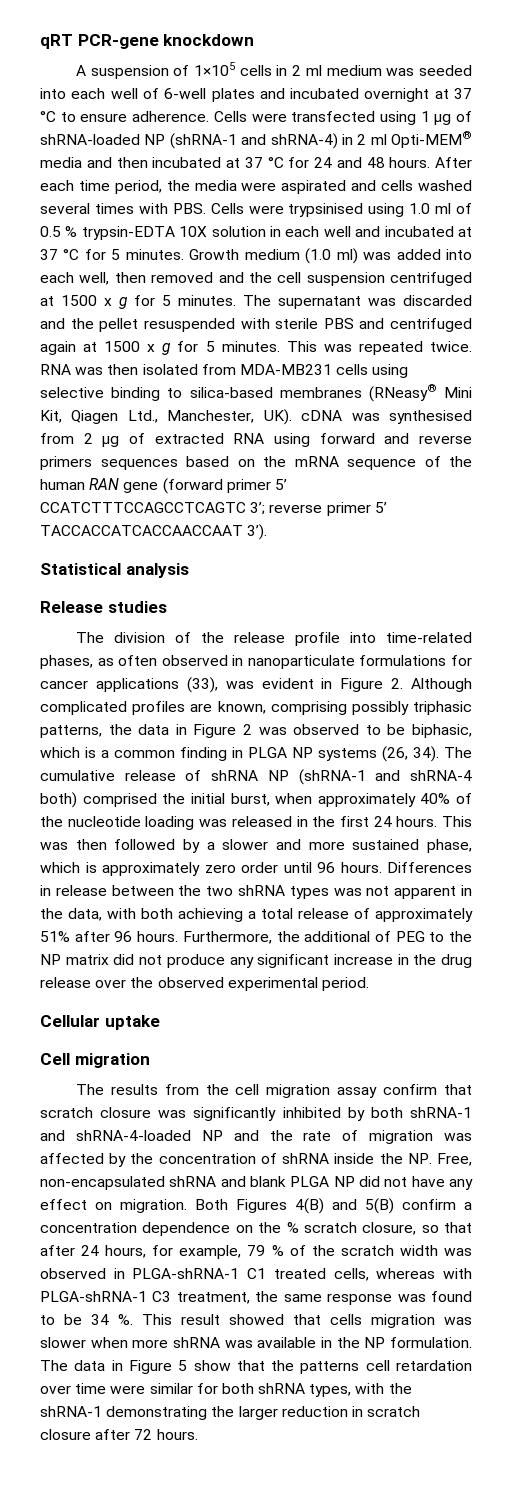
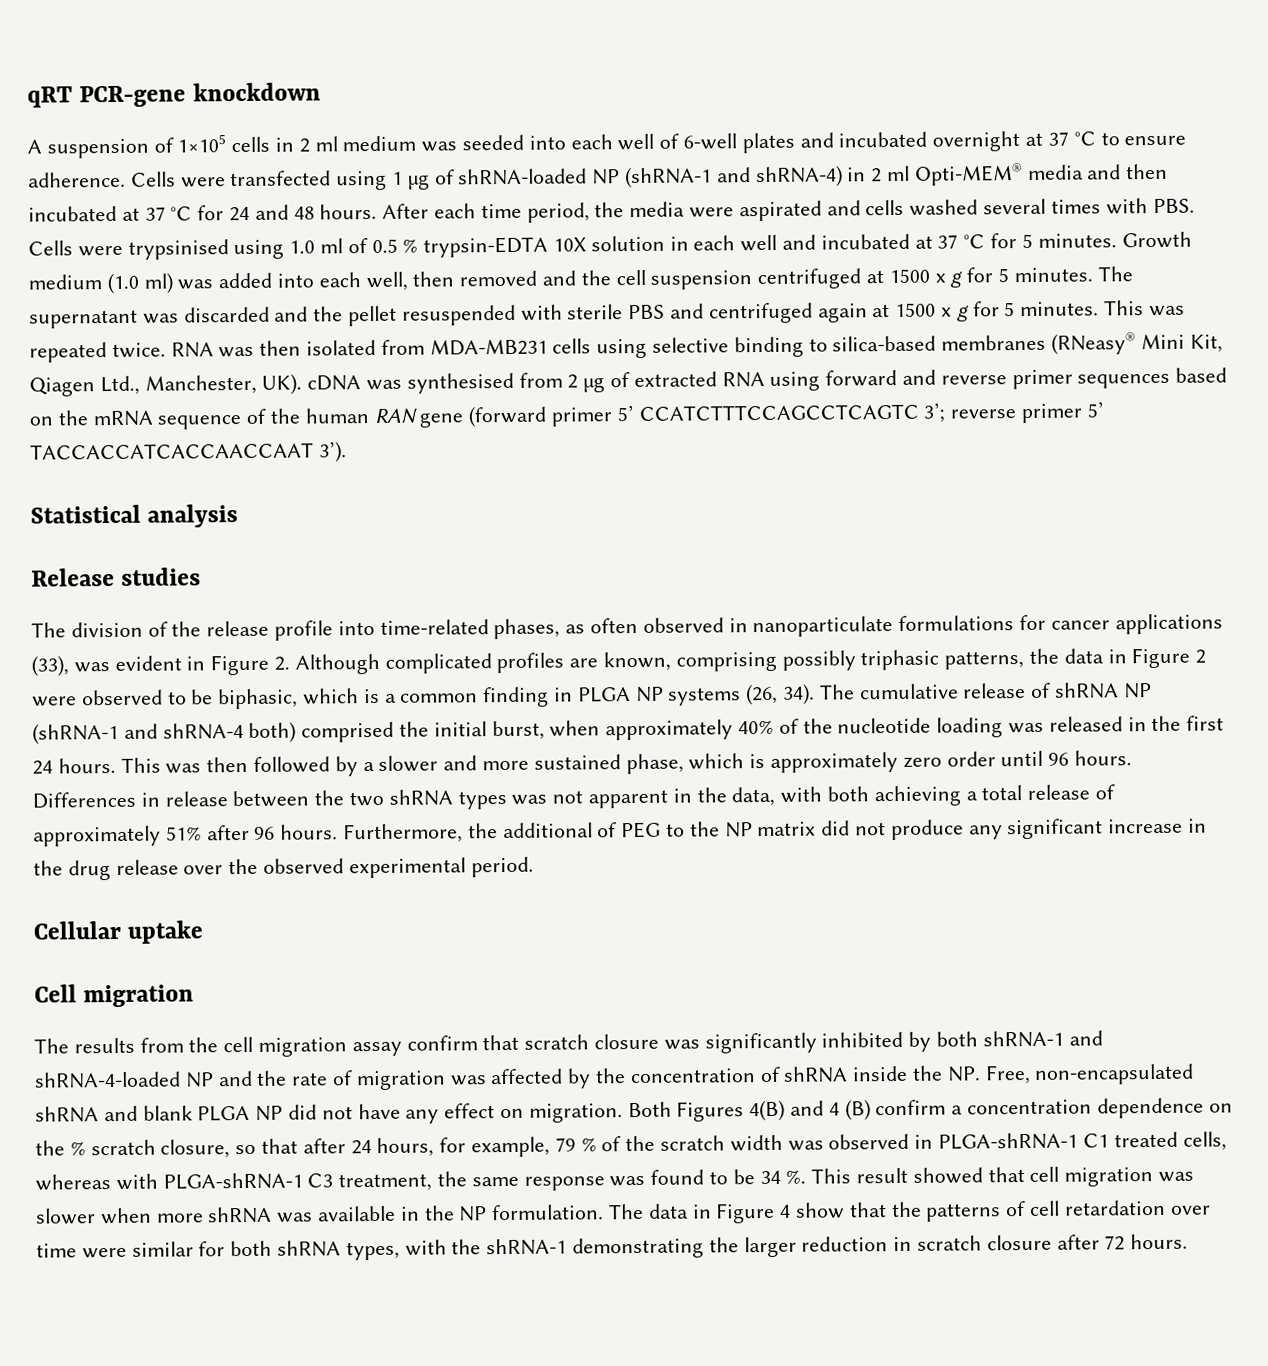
[40,456,92,470] primers -> [1011,369,1073,390] primer
[258,727,287,735] was -> [32,696,77,707] were
[365,1198,394,1214] 5(B) -> [828,1099,871,1121] 4 (B)
[330,1314,362,1325] cells -> [1029,1166,1060,1182] cell
[178,1360,188,1371] 5 -> [780,1204,792,1218] 4
(360, 1367) none -> [1005,1201,1027,1217] of

